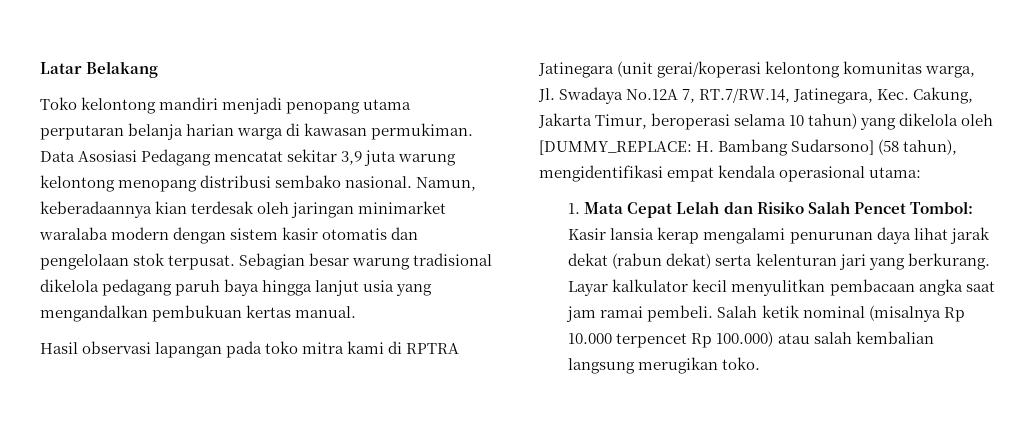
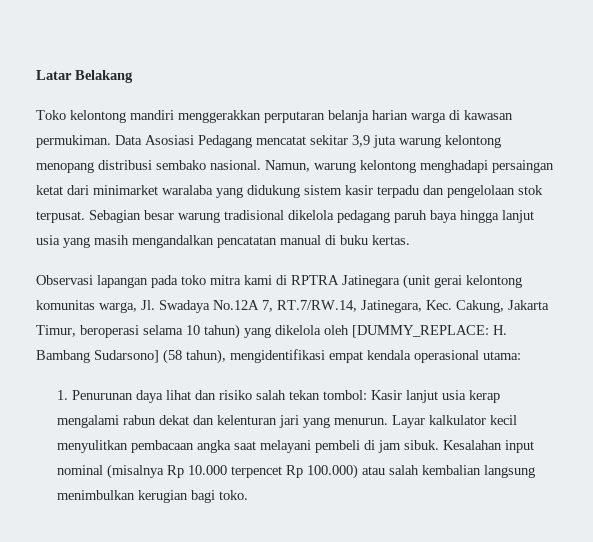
[222,97,412,114] menjadi penopang utama -> [178,110,261,123] menggerakkan
[40,201,447,218] [39,227,227,244] keberadaannya kian terdesak oleh jaringan minimarket waralaba modern dengan -> [314,160,554,173] [36,185,300,198] warung kelontong menghadapi persaingan ketat dari minimarket waralaba yang didukung
[322,228,388,240] otomatis -> [377,185,419,198] terpadu
[40,305,357,322] [40,341,152,354] mengandalkan pembukuan kertas manual. // Hasil observasi -> [94,235,410,248] [36,275,93,285] masih mengandalkan pencatatan manual di buku kertas. // Observasi
[657,61,762,78] gerai/koperasi -> [434,275,462,288] gerai
[584,201,973,218] [568,227,990,244] [568,253,753,269] Mata Cepat Lelah dan Risiko Salah Pencet Tombol: Kasir lansia kerap mengalami penurunan daya lihat jarak dekat (rabun dekat) serta -> [71,390,500,403] [56,415,214,428] Penurunan daya lihat dan risiko salah tekan tombol: Kasir lanjut usia kerap mengalami rabun dekat dan
[907,253,990,270] berkurang. -> [333,418,388,425] menurun.
[566,305,800,322] jam ramai pembeli. Salah ketik -> [259,440,534,453] melayani pembeli di jam sibuk. Kesalahan input
[638,357,719,374] merugikan -> [56,490,215,503] menimbulkan kerugian bagi

